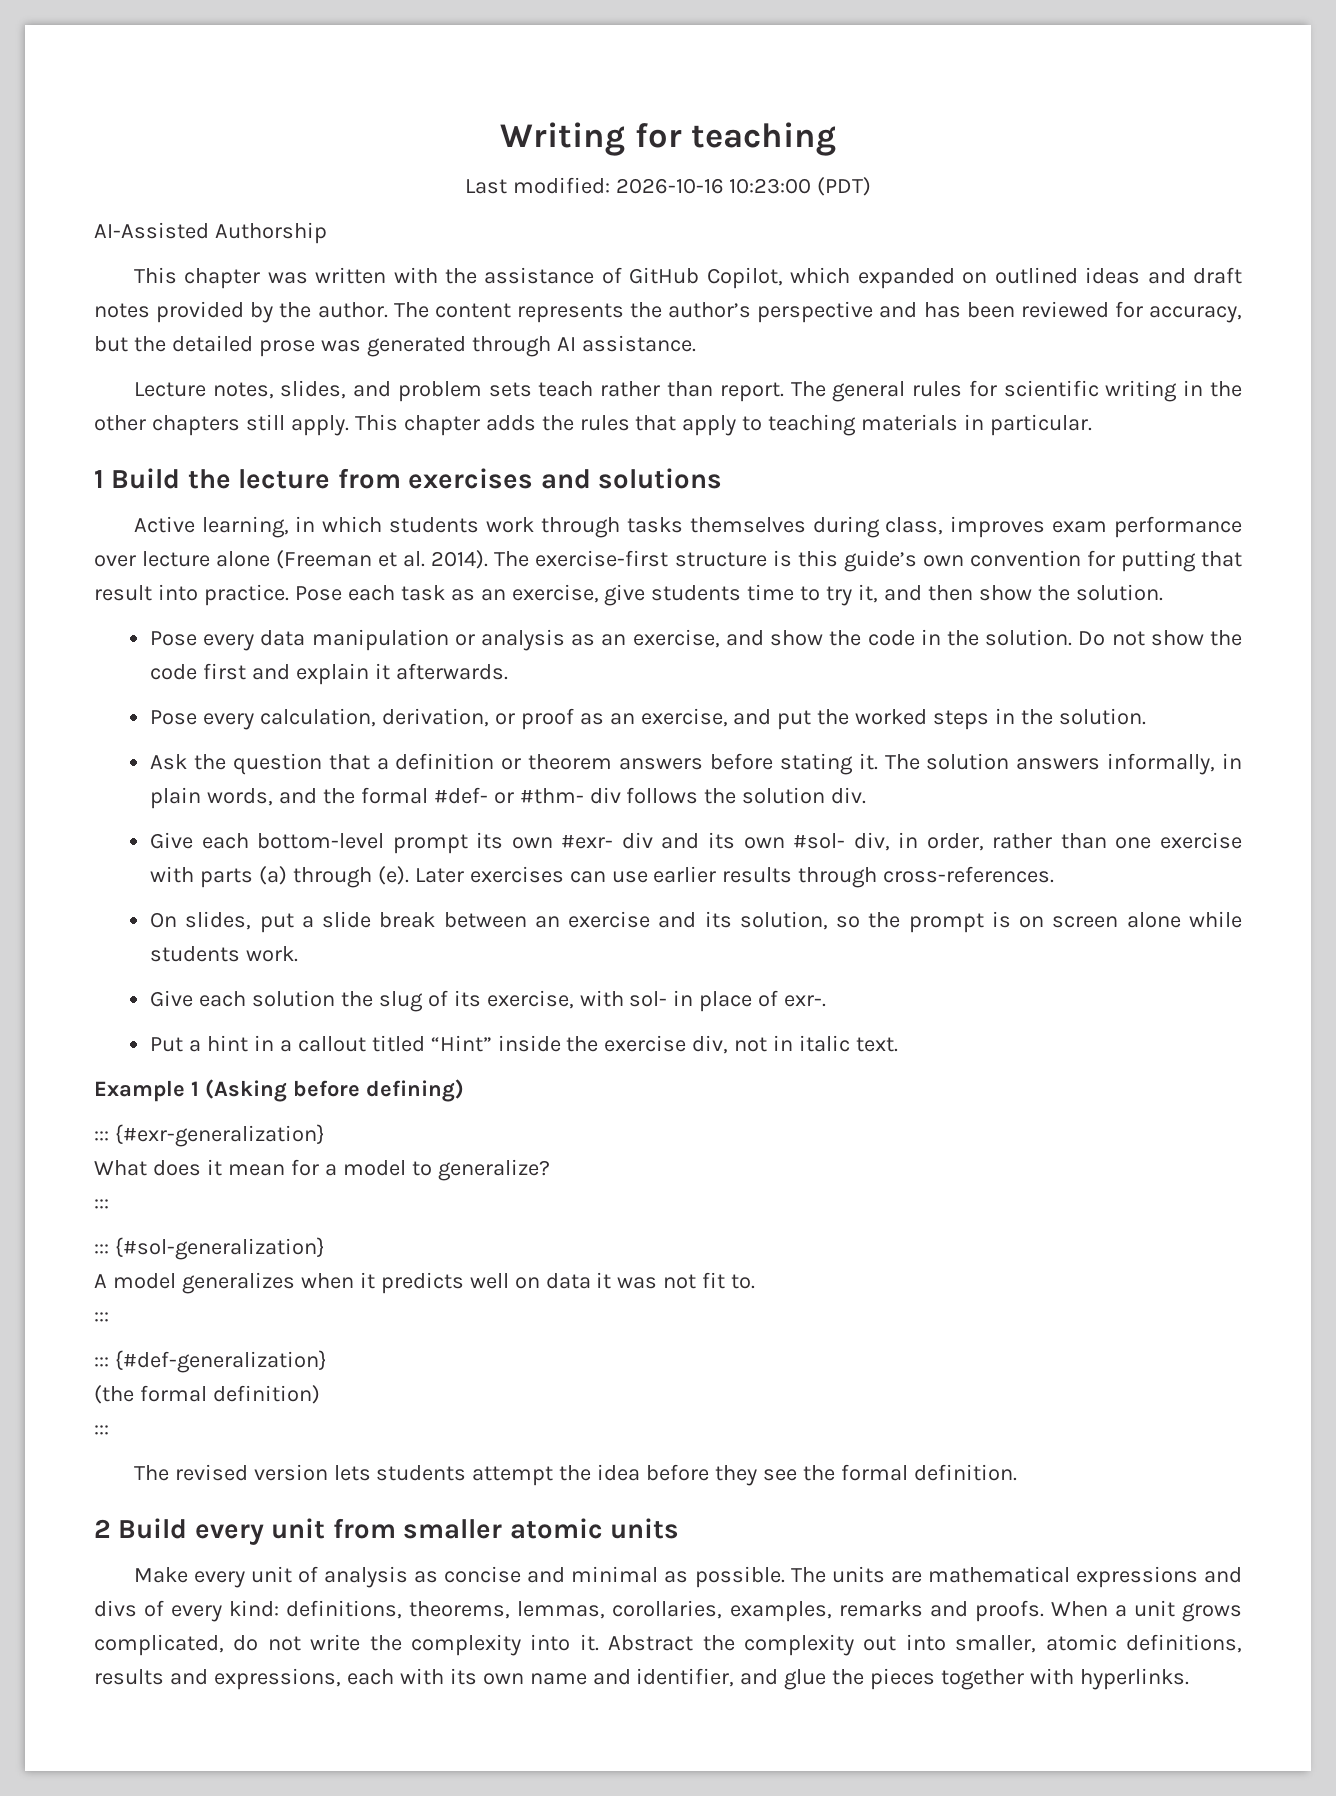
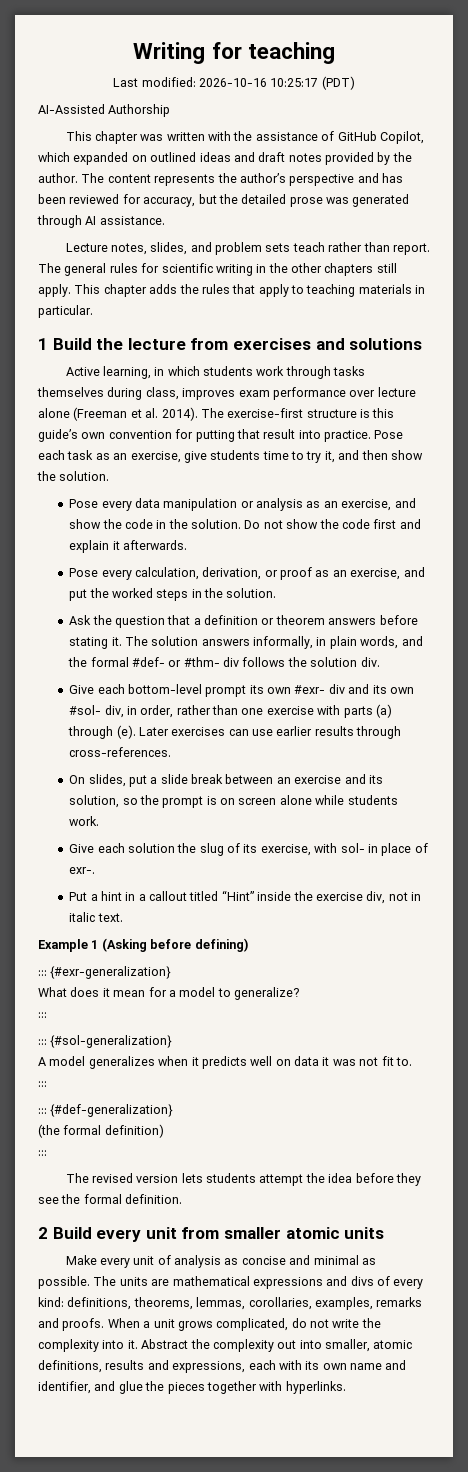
[729,178,812,194] 10:23:00 -> [270,78,319,87] 10:25:17

